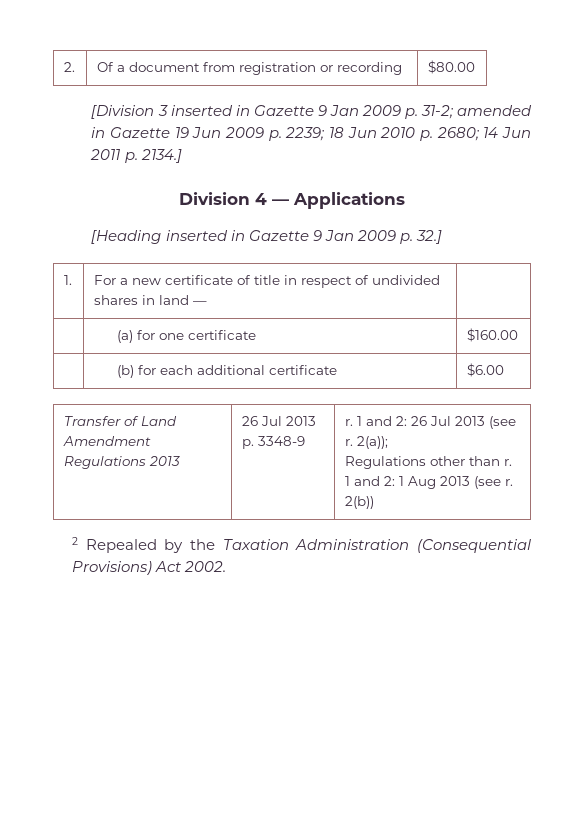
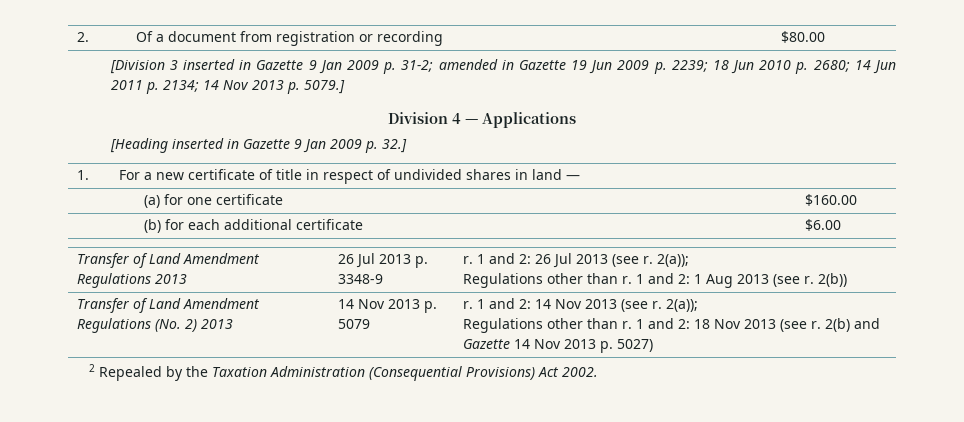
[140,149,182,163] 2134.] -> [162,80,345,94] 2134; 14 Nov 2013 p. 5079.]
(374, 502) none -> [76,298,260,313] [76,318,233,333] [337,299,437,313] [337,319,370,329] [462,298,698,312] [462,318,880,333] [462,339,653,353] // Transfer of Land Amendment Regulations (No. 2) 2013 | 14 Nov 2013 p. 5079 | r. 1 and 2: 14 Nov 2013 (see r. 2(a)); // Regulations other than r. 1 and 2: 18 Nov 2013 (see r. 2(b) and Gazette 14 Nov 2013 p. 5027)

